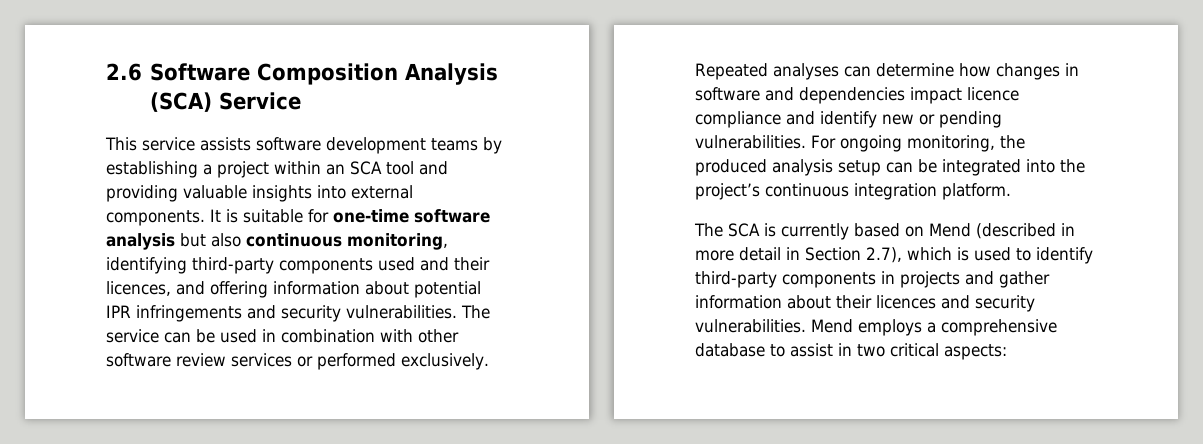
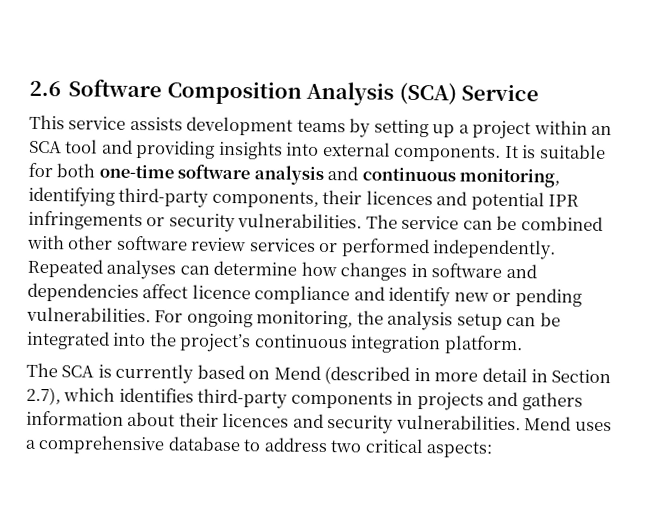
[256,137,321,151] software -> (183, 123) none
[106,161,198,178] establishing -> [373,119,456,138] setting up
[183,185,247,199] valuable -> (216, 149) none
(329, 216) none -> [56,163,96,178] both
[180,233,241,247] but also -> [327,166,359,181] and
[279,257,490,274] [106,281,409,298] components used and their licences, and offering information about -> [211,189,468,208] components, their licences and
[247,305,276,319] and -> [146,217,166,227] or
[220,329,375,343] used in combination -> [520,216,603,231] combined
[401,353,489,370] exclusively. -> [432,239,557,260] independently.
[910,87,962,104] impact -> [142,284,189,299] affect
[695,159,767,176] produced -> (384, 317) none
[957,247,1093,264] is used to identify -> [118,387,194,403] identifies
[999,271,1050,288] gather -> [521,392,583,411] gathers
[858,319,922,336] employs -> [574,421,612,432] uses
[790,343,852,357] assist in -> [263,437,328,453] address

